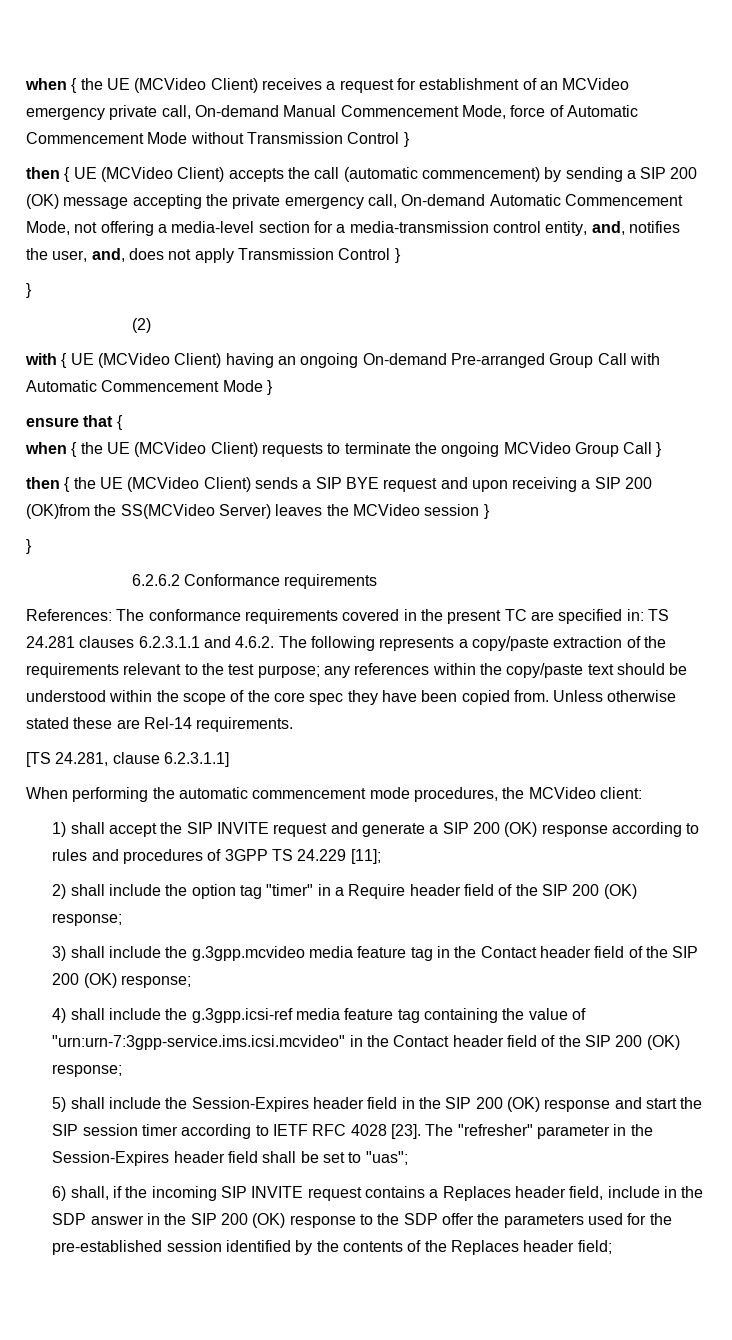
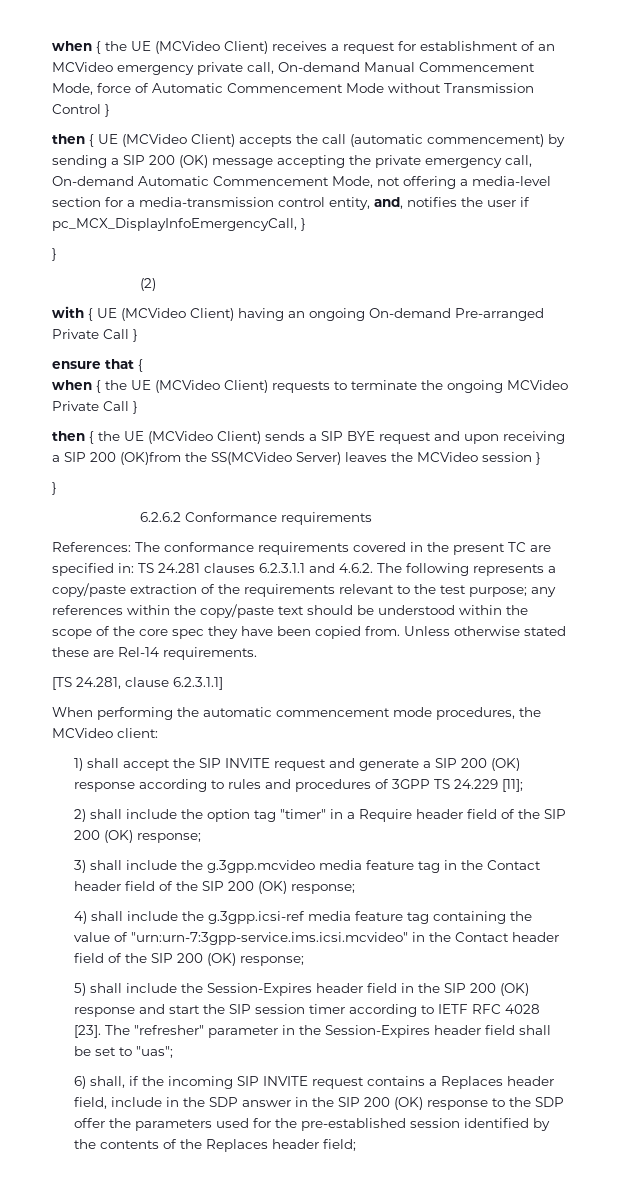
[52,248,391,263] user, and, does not apply Transmission Control -> [487,197,530,207] [52,218,297,231] user if pc_MCX_DisplayInfoEmergencyCall,
[549,353,660,368] [26,380,263,392] Group Call with Automatic Commencement Mode -> [52,329,129,339] Private Call
[574,442,619,457] Group -> [52,401,99,411] Private

